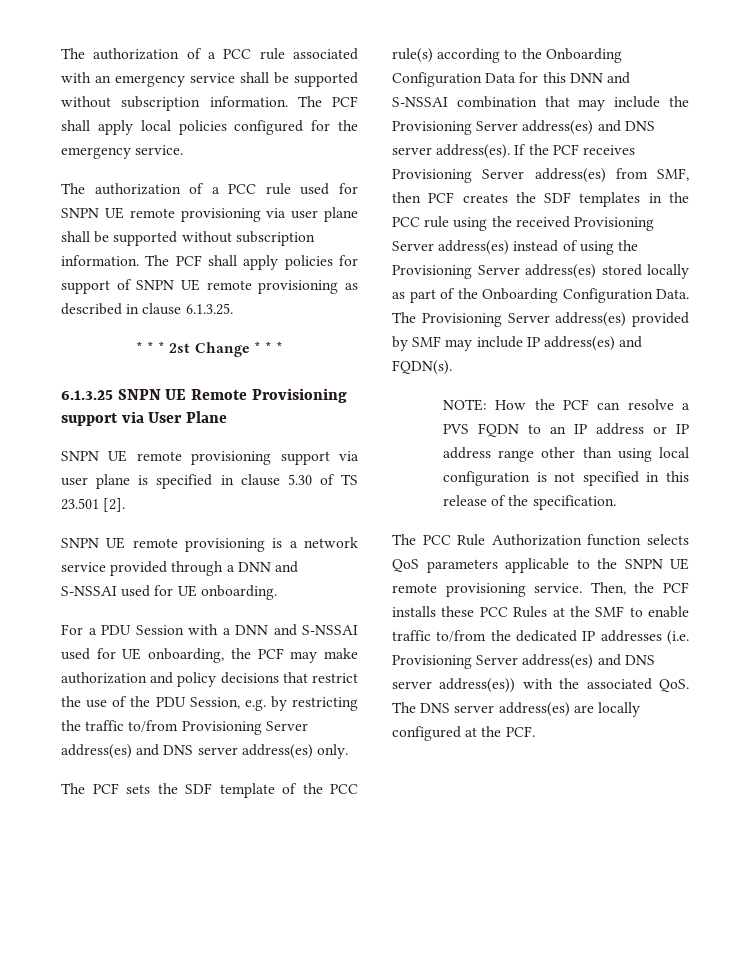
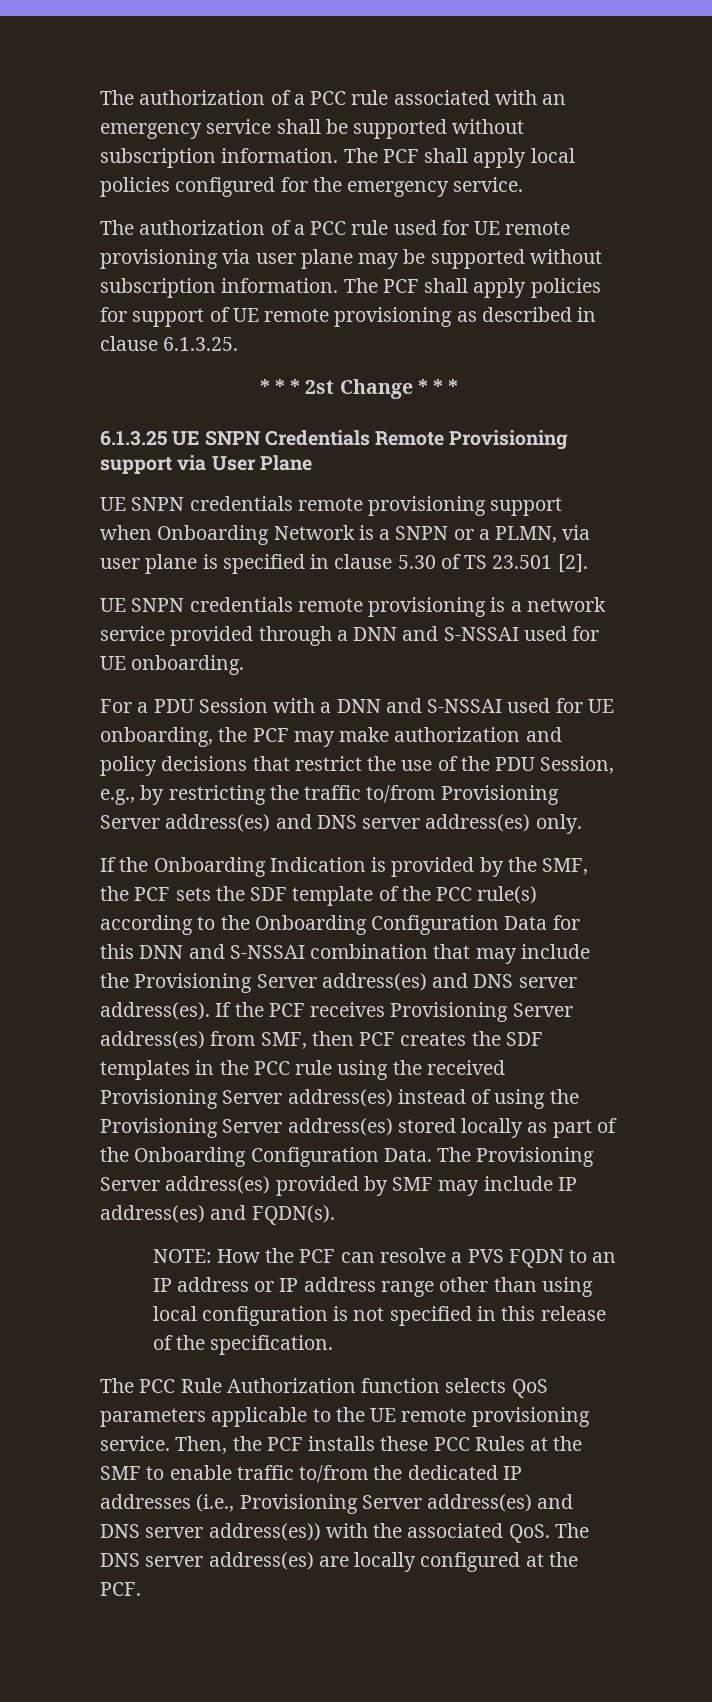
[61,208,99,218] SNPN -> (469, 227) none
[61,231,90,242] shall -> [358,253,400,269] may
[136,280,175,290] SNPN -> (230, 314) none
[117,389,187,400] SNPN UE -> [172,430,370,446] UE SNPN Credentials
[61,450,330,465] SNPN UE remote provisioning support -> [100,496,563,516] [100,525,558,545] UE SNPN credentials remote provisioning support when Onboarding Network is a SNPN or a PLMN,
[61,537,126,549] SNPN UE -> [100,597,293,612] UE SNPN credentials
[244,699,266,711] e.g. -> [100,789,135,805] e.g.,
[61,783,85,794] The -> [100,857,589,877] [100,886,129,901] If the Onboarding Indication is provided by the SMF, the
[624,559,663,569] SNPN -> (365, 1414) none
[667,630,689,645] (i.e. -> [196,1494,235,1512] (i.e.,

